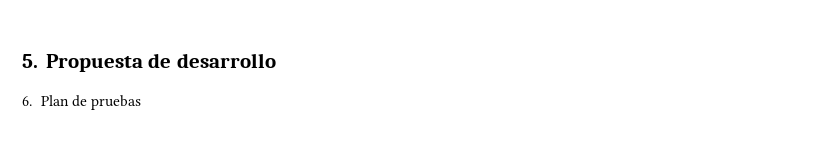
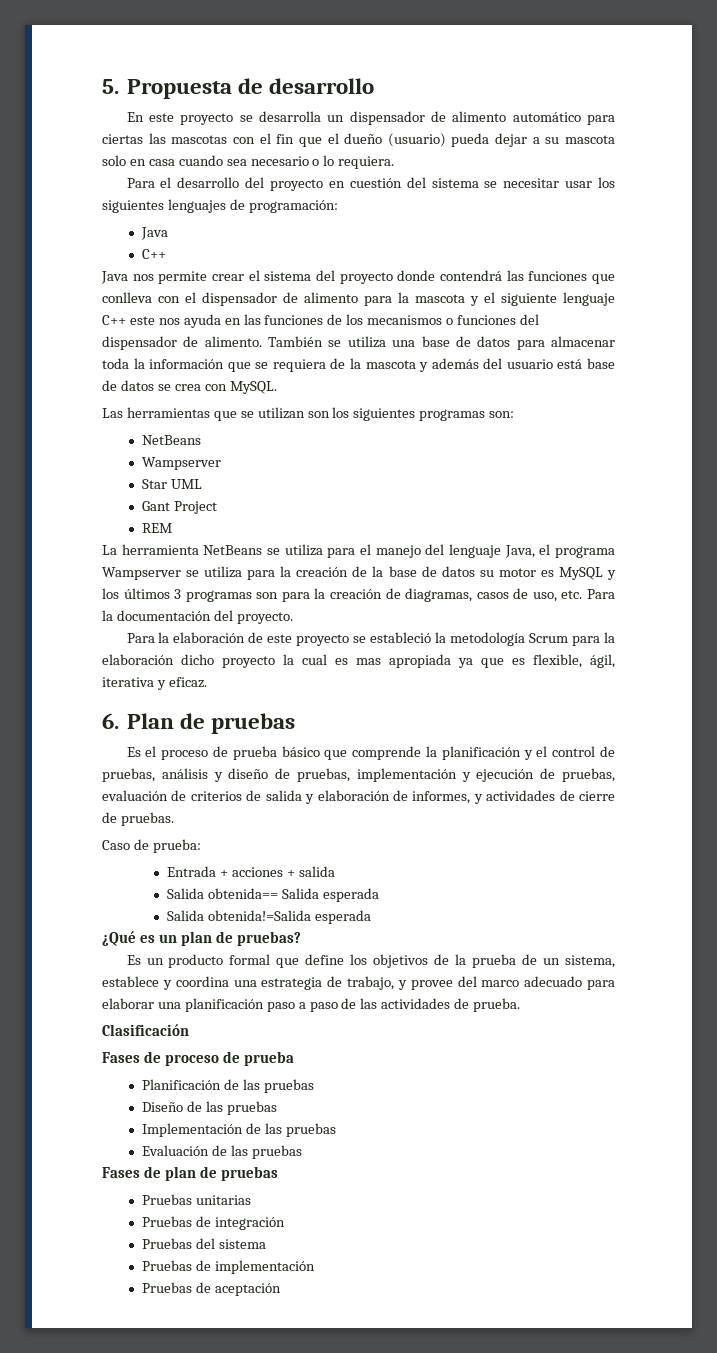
[22,95,142,110] 6. Plan de pruebas -> [126,111,615,125] [102,133,616,147] [102,155,395,169] [126,177,615,191] [102,199,338,213] [141,227,169,240] [142,249,167,259] [101,270,615,284] [102,292,615,306] [102,314,539,328] [102,336,616,350] [102,358,615,372] [102,380,277,394] [102,407,515,421] [142,435,202,445] [142,457,222,470] [142,479,203,489] [142,501,218,514] [142,523,173,533] [102,544,615,558] [102,566,616,580] [102,588,615,602] [102,610,293,624] [126,632,615,646] [102,654,615,668] [102,677,207,690] [102,713,295,734] [126,746,615,760] [102,768,616,782] [102,790,616,804] [102,812,174,826] [102,839,201,853] [166,866,335,877] [166,888,379,902] [166,910,371,924] [102,931,301,946] [126,954,615,968] [102,976,615,990] [102,998,521,1012] [102,1024,189,1036] [102,1051,294,1066] [142,1079,315,1093] [142,1101,278,1115] [142,1123,337,1137] [142,1145,303,1159] [102,1166,278,1181] [142,1194,252,1205] [142,1216,286,1230] [142,1238,267,1249] [142,1260,316,1274] [142,1282,282,1296] En este proyecto se desarrolla un dispensador de alimento automático para ciertas las mascotas con el fin que el dueño (usuario) pueda dejar a su mascota solo en casa cuando sea necesario o lo requiera. // Para el desarrollo del proyecto en cuestión del sistema se necesitar usar los siguientes lenguajes de programación: // Java // C++ // Java nos permite crear el sistema del proyecto donde contendrá las funciones que conlleva con el dispensador de alimento para la mascota y el siguiente lenguaje C++ este nos ayuda en las funciones de los mecanismos o funciones del dispensador de alimento. También se utiliza una base de datos para almacenar toda la información que se requiera de la mascota y además del usuario está base de datos se crea con MySQL. // Las herramientas que se utilizan son los siguientes programas son: // NetBeans // Wampserver // Star UML // Gant Project // REM // La herramienta NetBeans se utiliza para el manejo del lenguaje Java, el programa Wampserver se utiliza para la creación de la base de datos su motor es MySQL y los últimos 3 programas son para la creación de diagramas, casos de uso, etc. Para la documentación del proyecto. // Para la elaboración de este proyecto se estableció la metodología Scrum para la elaboración dicho proyecto la cual es mas apropiada ya que es flexible, ágil, iterativa y eficaz. // 6. Plan de pruebas // Es el proceso de prueba básico que comprende la planificación y el control de pruebas, análisis y diseño de pruebas, implementación y ejecución de pruebas, evaluación de criterios de salida y elaboración de informes, y actividades de cierre de pruebas. // Caso de prueba: // Entrada + acciones + salida // Salida obtenida== Salida esperada // Salida obtenida!=Salida esperada // ¿Qué es un plan de pruebas? // Es un producto formal que define los objetivos de la prueba de un sistema, establece y coordina una estrategia de trabajo, y provee del marco adecuado para elaborar una planificación paso a paso de las actividades de prueba. // Clasificación // Fases de proceso de prueba // Planificación de las pruebas // Diseño de las pruebas // Implementación de las pruebas // Evaluación de las pruebas // Fases de plan de pruebas // Pruebas unitarias // Pruebas de integración // Pruebas del sistema // Pruebas de implementación // Pruebas de aceptación

